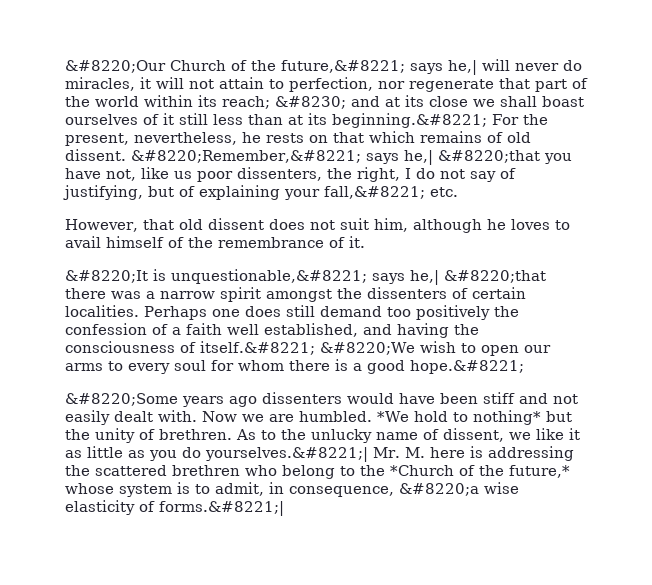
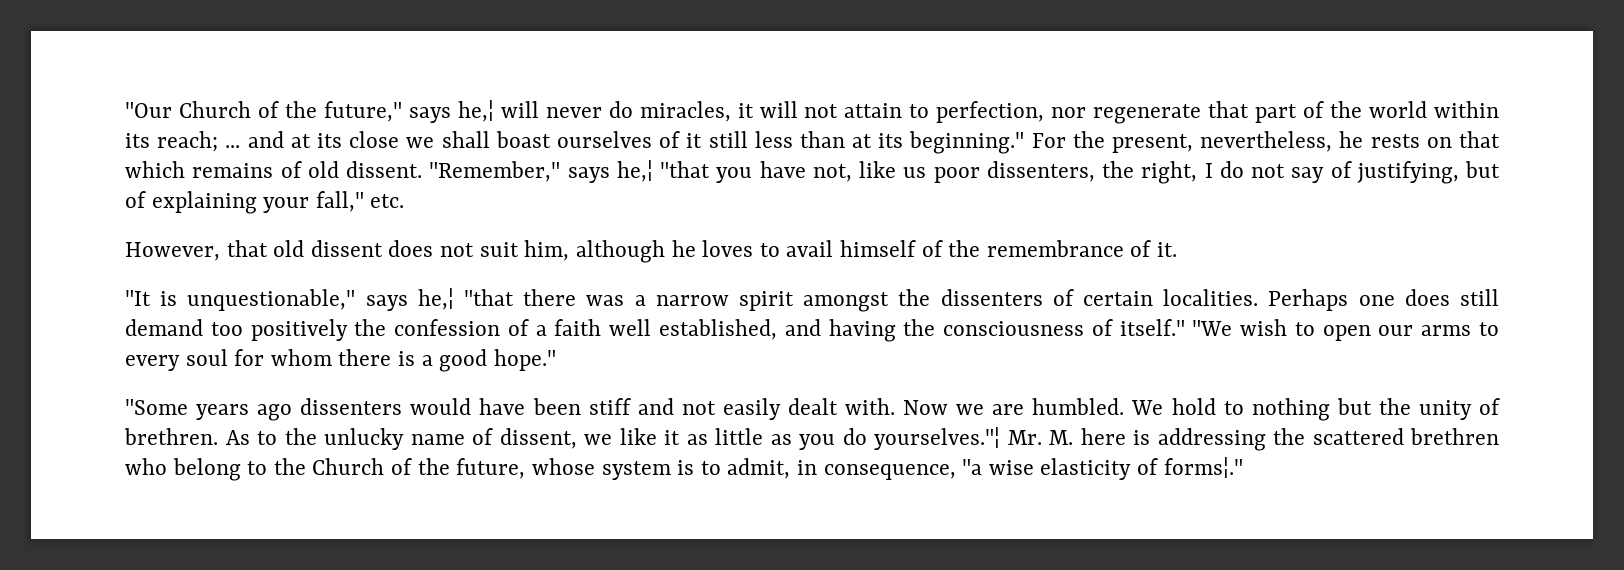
[65,60,477,75] &#8220;Our Church of the future,&#8221; says he,| -> [125,100,494,123] "Our Church of the future," says he,¦
[275,96,346,109] &#8230; -> [225,145,241,148] ...
[332,113,487,128] beginning.&#8221; -> [909,131,1025,154] beginning."
[131,150,540,165] &#8220;Remember,&#8221; says he,| &#8220;that -> [429,160,710,183] "Remember," says he,¦ "that
[324,186,425,199] fall,&#8221; -> [315,191,364,212] fall,"
[65,269,546,285] &#8220;It is unquestionable,&#8221; says he,| &#8220;that -> [125,288,514,311] "It is unquestionable," says he,¦ "that
[200,341,415,355] itself.&#8221; &#8220;We -> [1119,319,1233,336] itself." "We
[410,360,524,374] [65,393,178,406] hope.&#8221; // &#8220;Some -> [493,349,556,371] [125,399,188,415] hope." // "Some
[377,411,409,422] *We -> [1131,400,1164,415] We
[472,410,541,425] nothing* -> [1251,398,1330,421] nothing
[205,447,368,462] yourselves.&#8221;| -> [874,427,1000,450] yourselves."¦
[390,465,570,478] *Church of the future,* -> [312,458,526,479] Church of the future,
[399,483,479,496] &#8220;a -> [962,459,983,475] "a
[159,501,284,516] forms.&#8221;| -> [1163,457,1243,478] forms¦."

